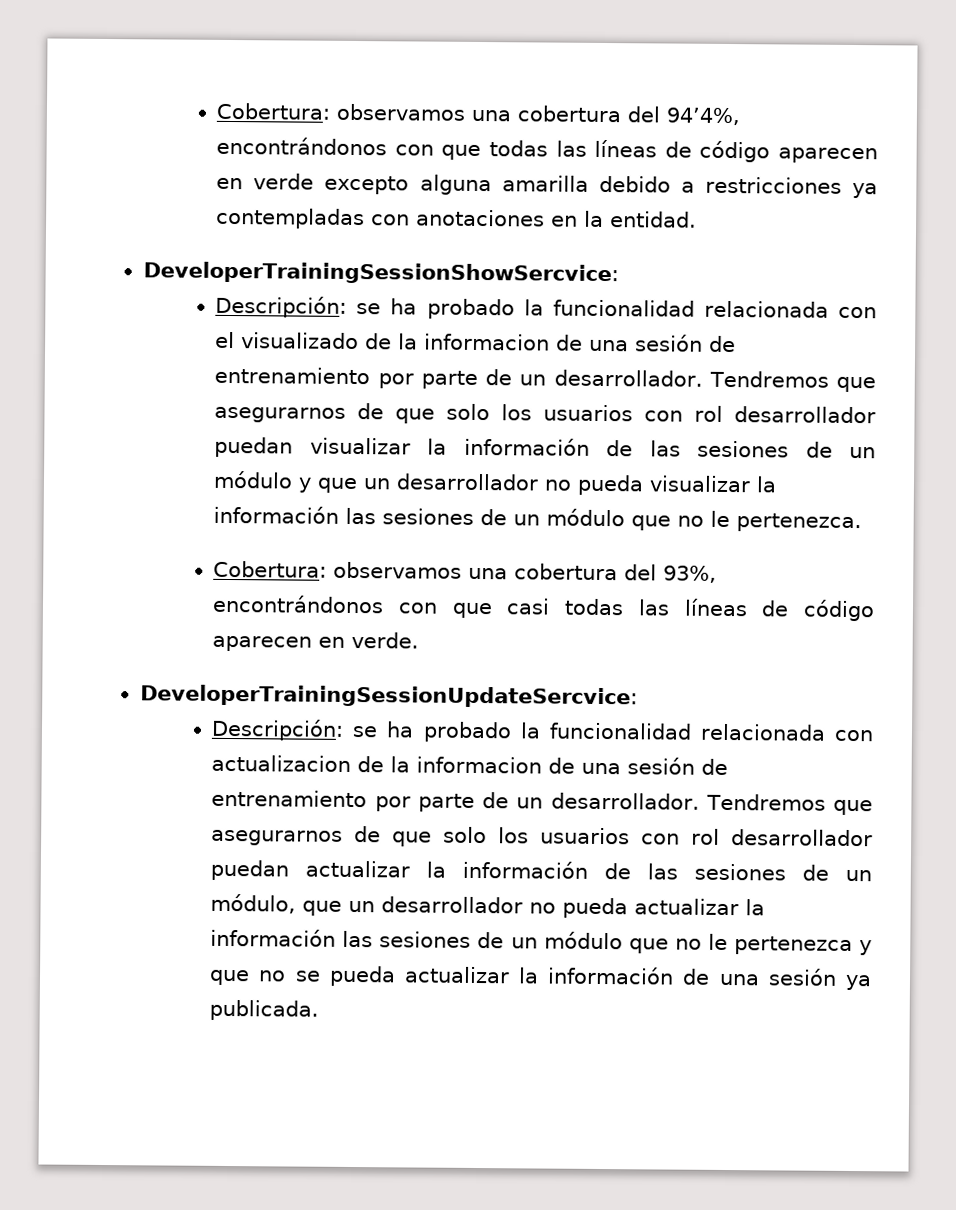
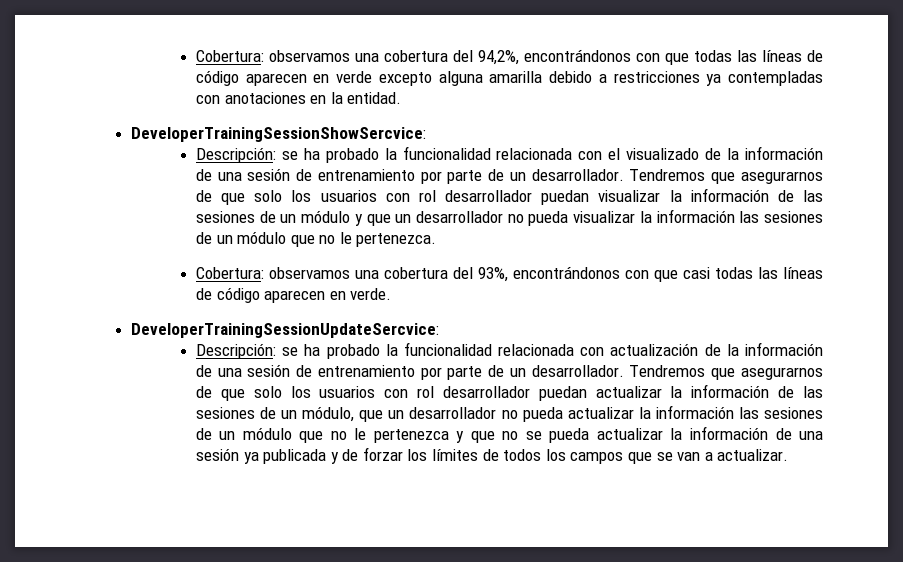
[216,102,741,126] Cobertura: observamos una cobertura del 94’4%, -> [195,50,519,65] Cobertura: observamos una cobertura del 94,2%,
[424,333,551,351] informacion -> [744,146,823,160] información
[211,754,543,774] actualizacion de la informacion -> [610,342,823,356] actualización de la información
[209,999,320,1021] publicada. -> [263,447,789,464] publicada y de forzar los límites de todos los campos que se van a actualizar.

